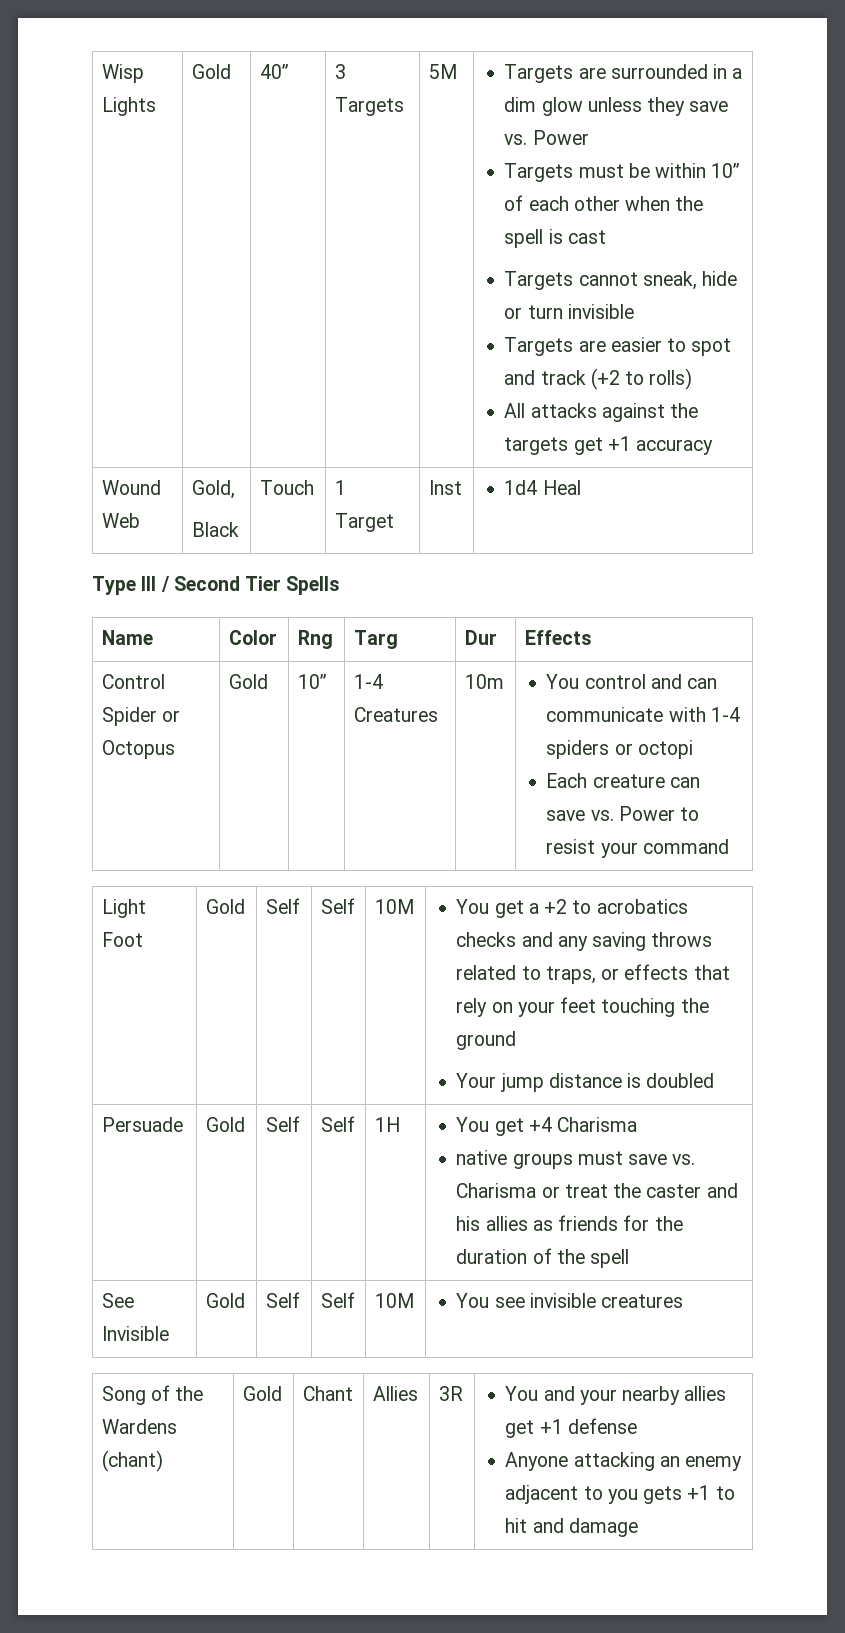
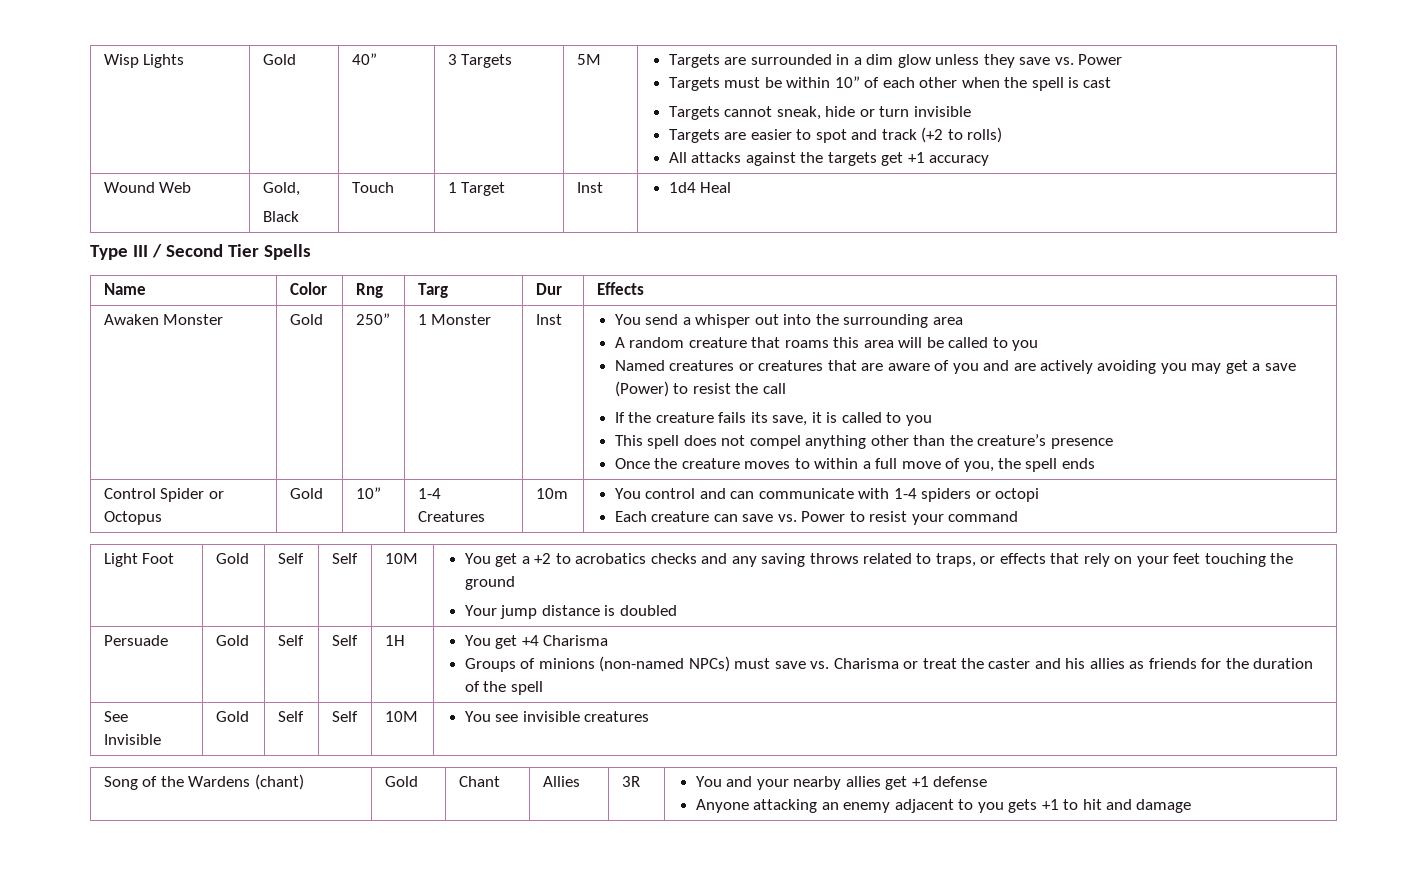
(592, 637) none -> [103,314,224,325] [289,314,323,325] [355,313,390,325] [417,314,492,325] [535,314,562,325] [615,314,963,328] [615,337,1039,351] [615,360,1296,374] [615,381,786,397] [615,412,932,426] [615,434,1113,449] [615,458,1095,472] // Awaken Monster | Gold | 250” | 1 Monster | Inst | You send a whisper out into the surrounding area // A random creature that roams this area will be called to you // Named creatures or creatures that are aware of you and are actively avoiding you may get a save (Power) to resist the call // If the creature fails its save, it is called to you // This spell does not compel anything other than the creature’s presence // Once the creature moves to within a full move of you, the spell ends
[456,1150,573,1169] native groups -> [465,656,730,672] Groups of minions (non-named NPCs)

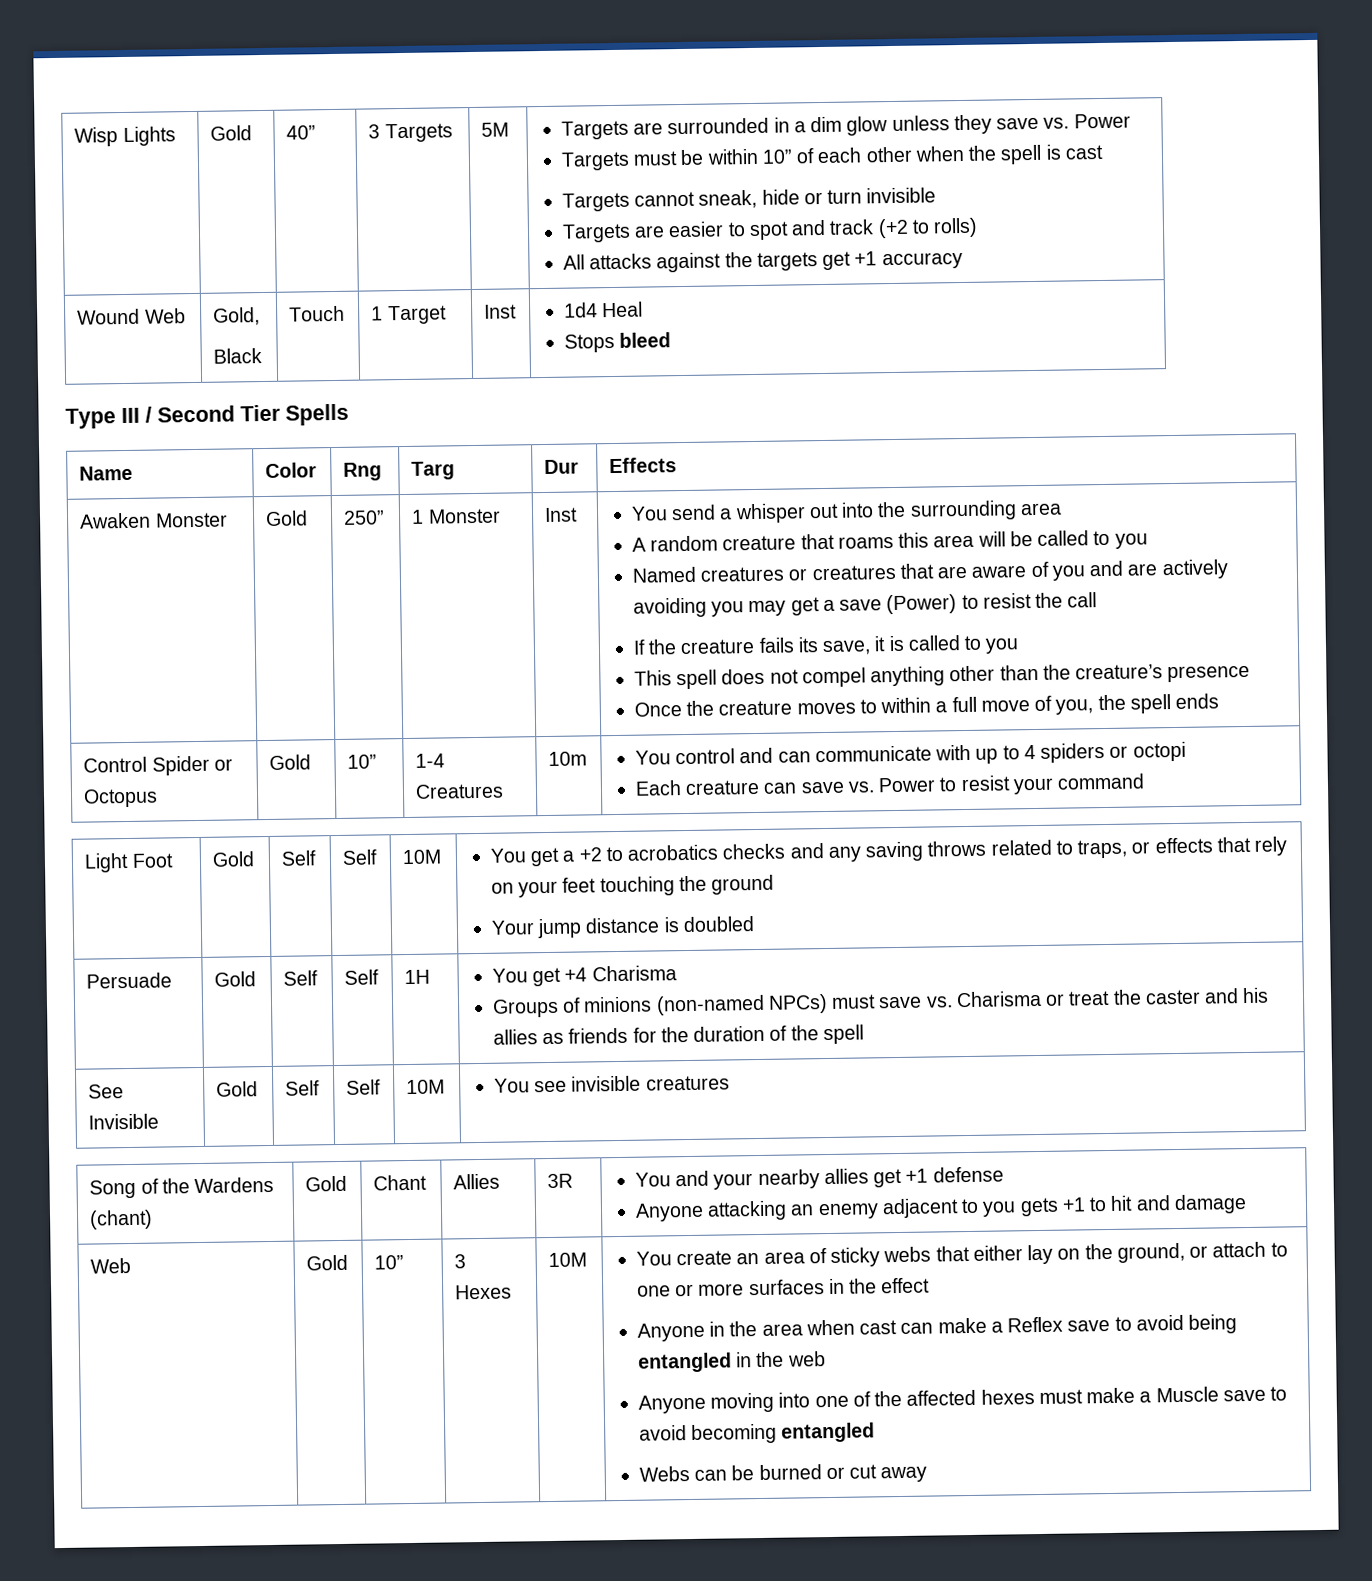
(732, 187) none -> [563,332,672,353] // Stops bleed
[893,488,917,499] 1-4 -> [975,744,1036,764] up to 4
(1192, 806) none -> [90,1257,132,1274] [306,1254,349,1271] [374,1255,405,1270] [454,1254,467,1269] [455,1284,513,1300] [548,1252,588,1268] [635,1241,1288,1267] [636,1277,931,1297] [636,1314,1238,1342] [637,1351,826,1373] [637,1386,1288,1414] [638,1422,876,1444] [638,1464,928,1483] // Web | Gold | 10” | 3 Hexes | 10M | You create an area of sticky webs that either lay on the ground, or attach to one or more surfaces in the effect // Anyone in the area when cast can make a Reflex save to avoid being entangled in the web // Anyone moving into one of the affected hexes must make a Muscle save to avoid becoming entangled // Webs can be burned or cut away

